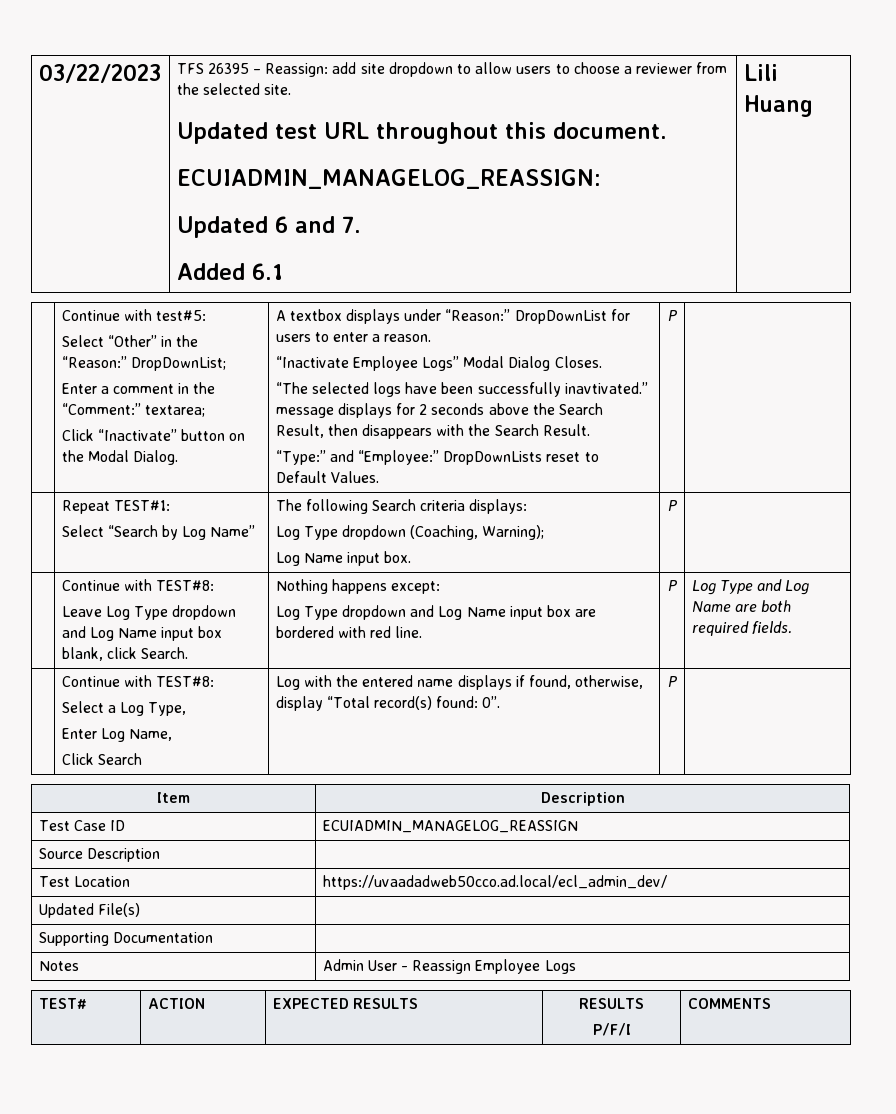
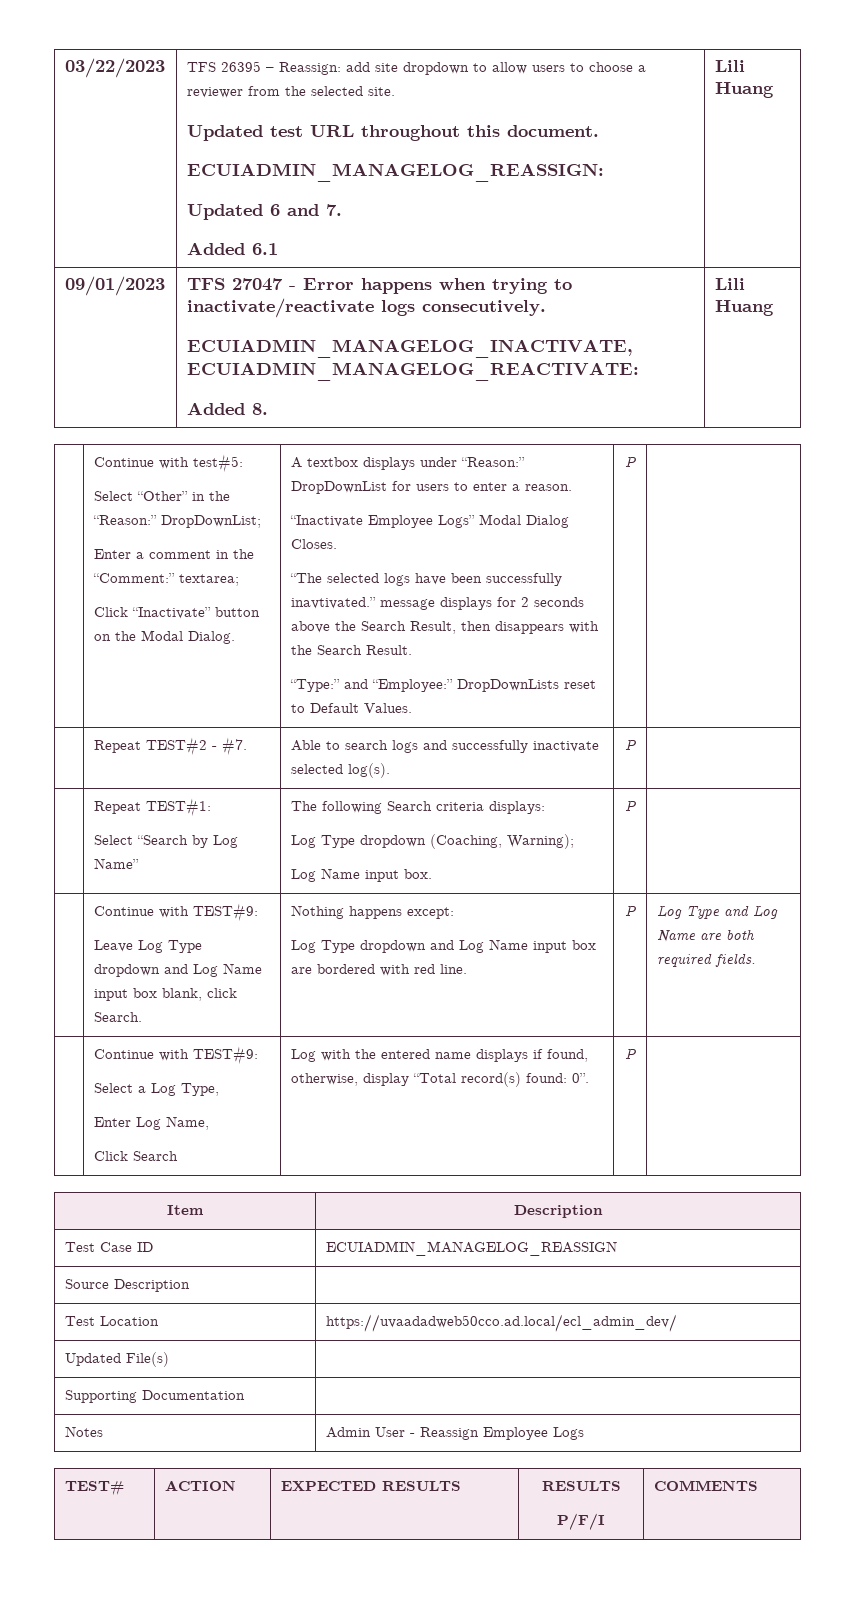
(813, 106) none -> [64,276,165,296] [186,278,572,294] [186,298,546,318] [186,339,633,358] [186,362,639,381] [186,402,268,415] [714,278,745,290] [714,300,774,316] // 09/01/2023 | TFS 27047 - Error happens when trying to inactivate/reactivate logs consecutively. // ECUIADMIN_MANAGELOG_INACTIVATE, ECUIADMIN_MANAGELOG_REACTIVATE: // Added 8. | Lili Huang
(677, 315) none -> [93,737,247,756] [290,740,599,753] [290,763,390,778] [625,739,636,750] // | Repeat TEST#2 - #7. | Able to search logs and successfully inactivate selected log(s). | P |
[156,580,215,591] TEST#8: -> [192,903,258,922] TEST#9:
[156,676,215,687] TEST#8: -> [192,1046,258,1065] TEST#9:

